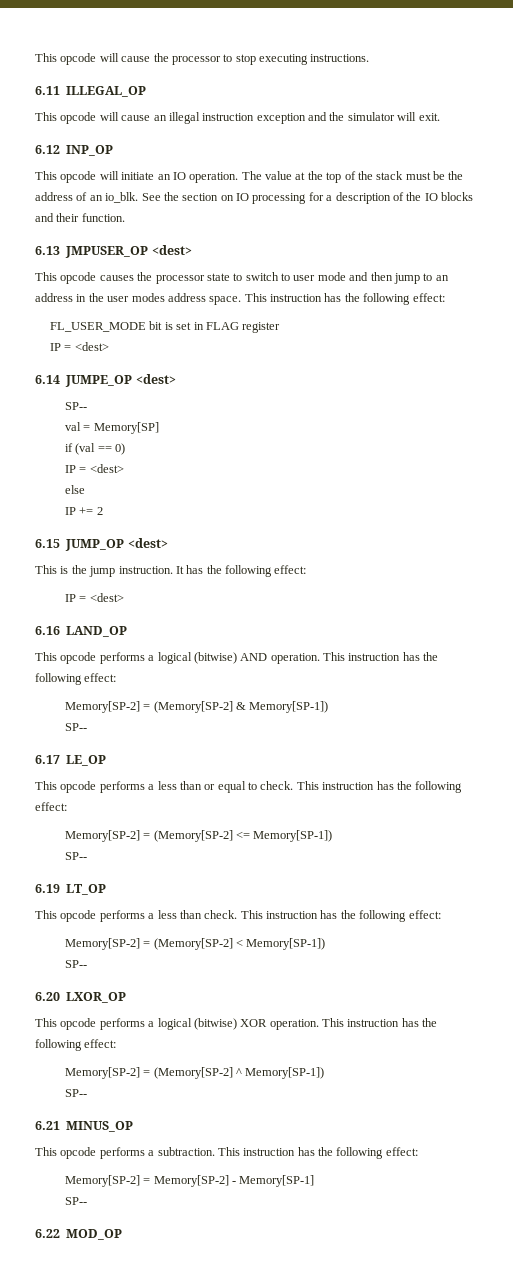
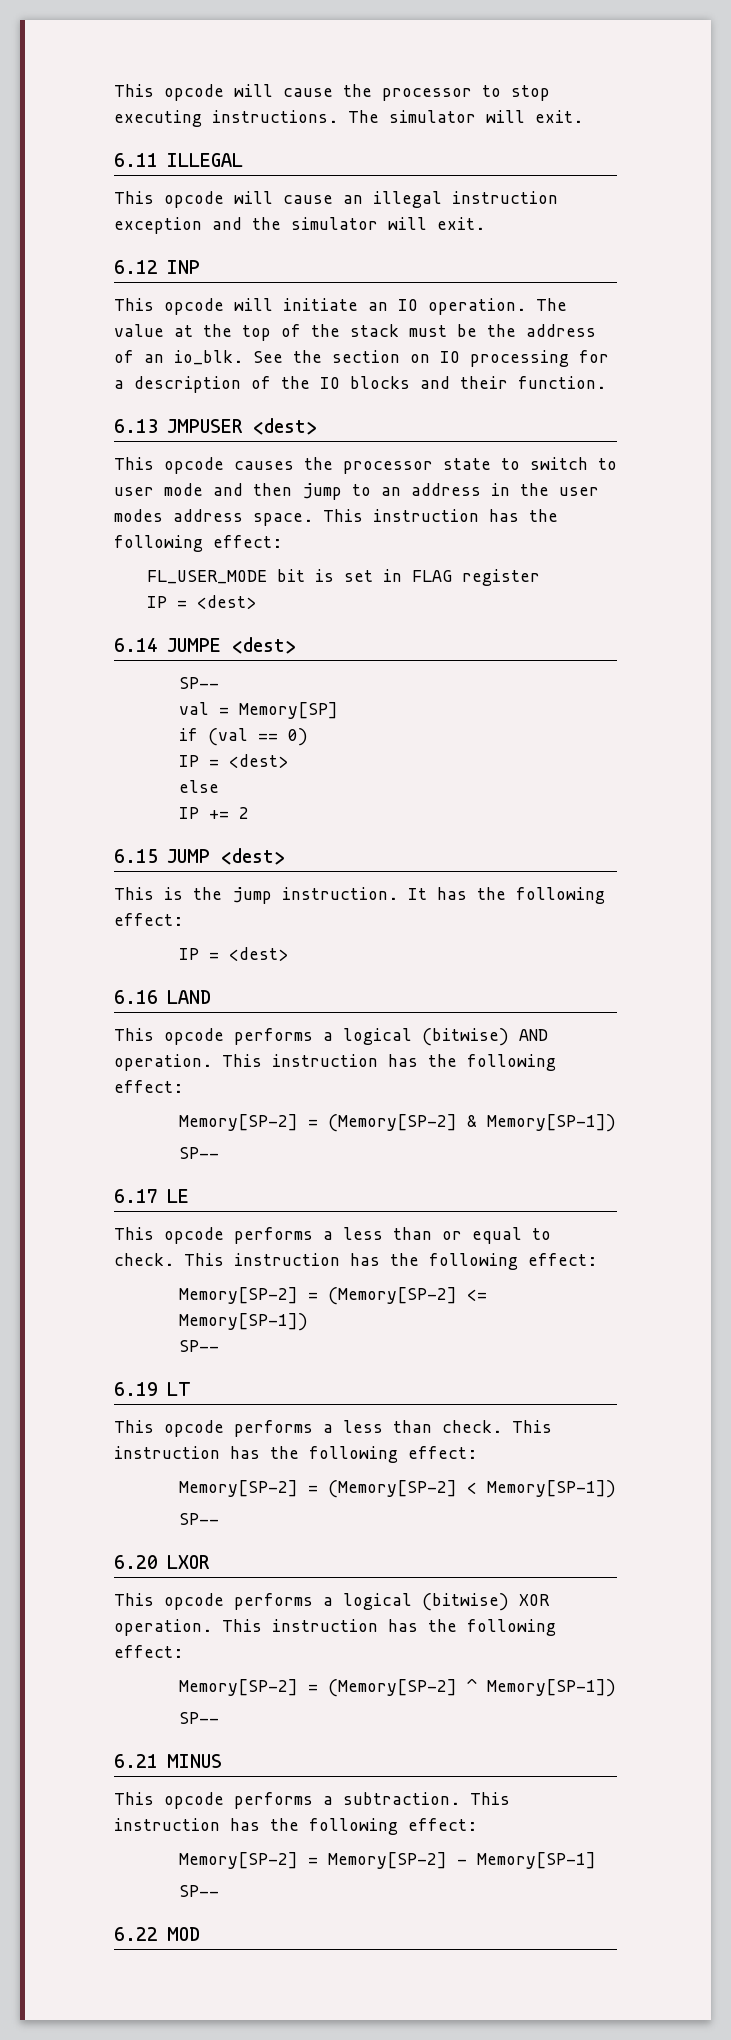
(370, 58) none -> [348,110,583,123] The simulator will exit.
[66,86,147,97] ILLEGAL_OP -> [166,153,243,167] ILLEGAL
[66,145,114,156] INP_OP -> [166,260,200,274] INP
[65,246,149,258] JMPUSER_OP -> [166,419,243,433] JMPUSER
[65,375,133,387] JUMPE_OP -> [166,638,221,652] JUMPE
[65,539,125,551] JUMP_OP -> [166,849,210,863] JUMP
[66,626,128,637] LAND_OP -> [166,990,211,1004] LAND
[66,755,107,766] LE_OP -> [166,1189,189,1203] LE
[66,884,107,895] LT_OP -> [166,1382,191,1396] LT
[66,992,127,1003] LXOR_OP -> [166,1555,210,1569] LXOR
[66,1121,134,1132] MINUS_OP -> [166,1754,222,1768] MINUS
[66,1229,123,1240] MOD_OP -> [166,1927,200,1941] MOD

